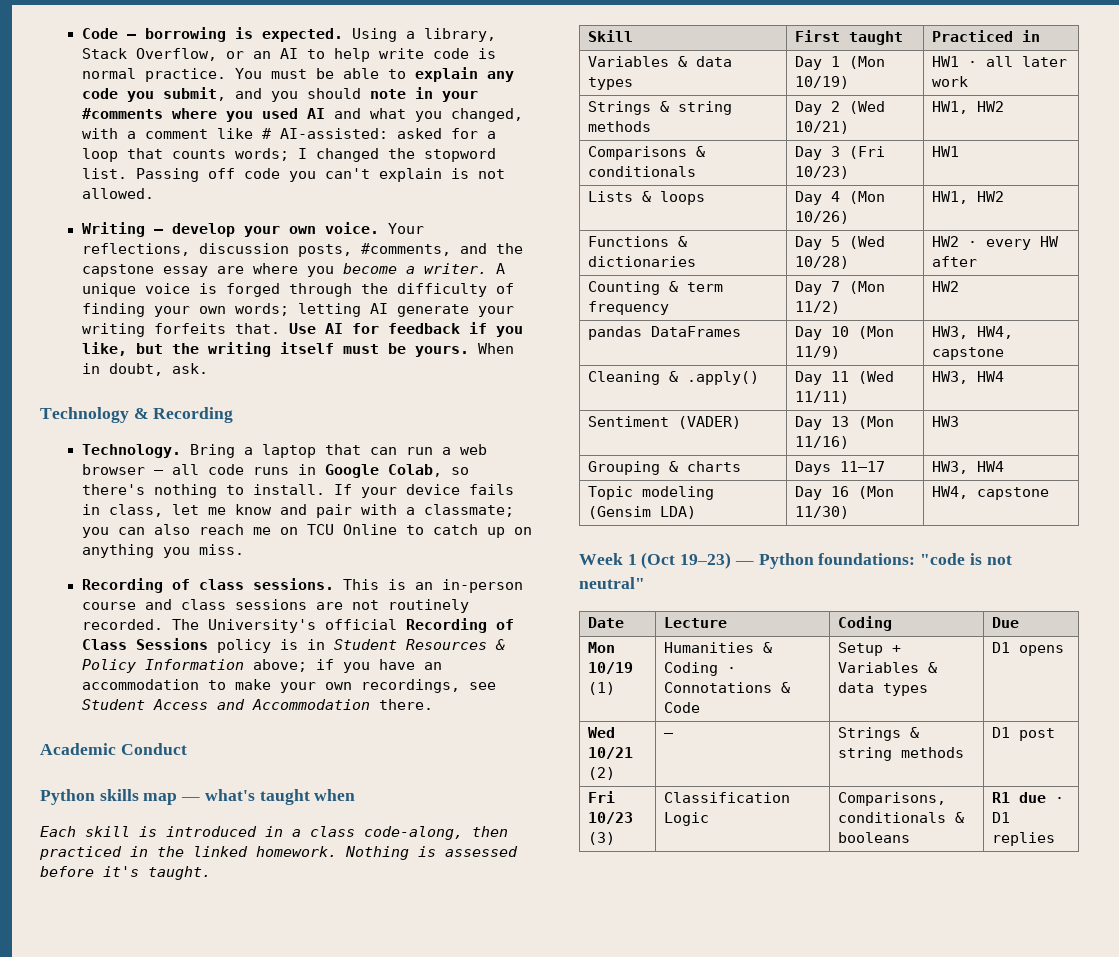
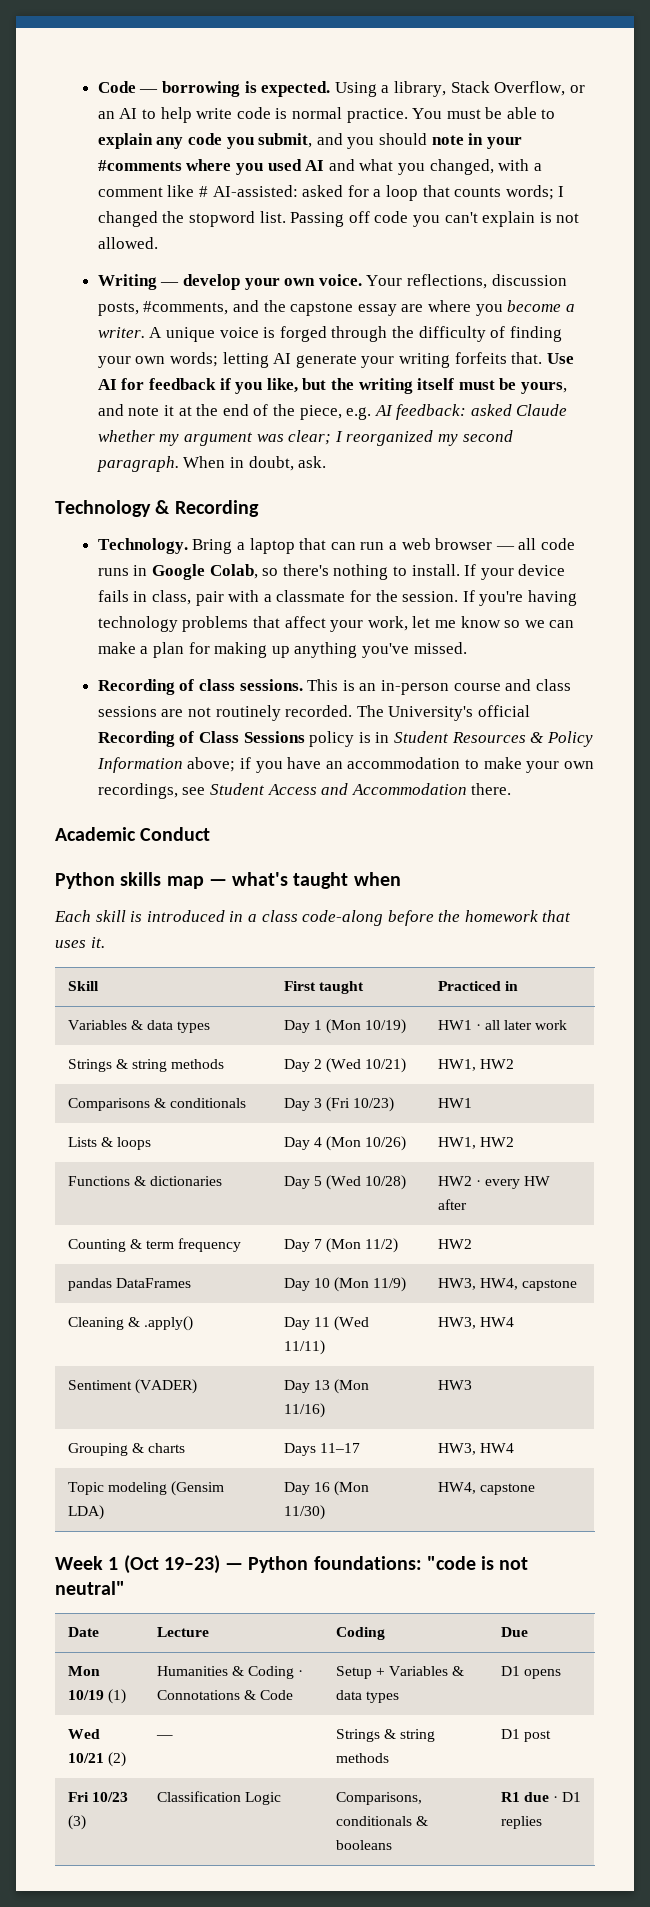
[414,346,469,357] yours. -> [520,382,567,394] [97,404,568,420] [97,430,513,446] [96,456,179,472] yours, and note it at the end of the piece, e.g. AI feedback: asked Claude whether my argument was clear; I reorganized my second paragraph.
[171,504,514,518] [81,524,532,538] [81,544,244,558] let me know and pair with a classmate; you can also reach me on TCU Online to catch up on anything you miss. -> [195,590,577,606] [97,616,575,632] [97,642,467,658] pair with a classmate for the session. If you're having technology problems that affect your work, let me know so we can make a plan for making up anything you've missed.
[364,826,508,840] [39,846,518,860] [40,866,211,880] code-along, then practiced in the linked homework. Nothing is assessed before it's taught. -> [302,910,572,926] [55,937,105,948] code-along before the homework that uses it.

